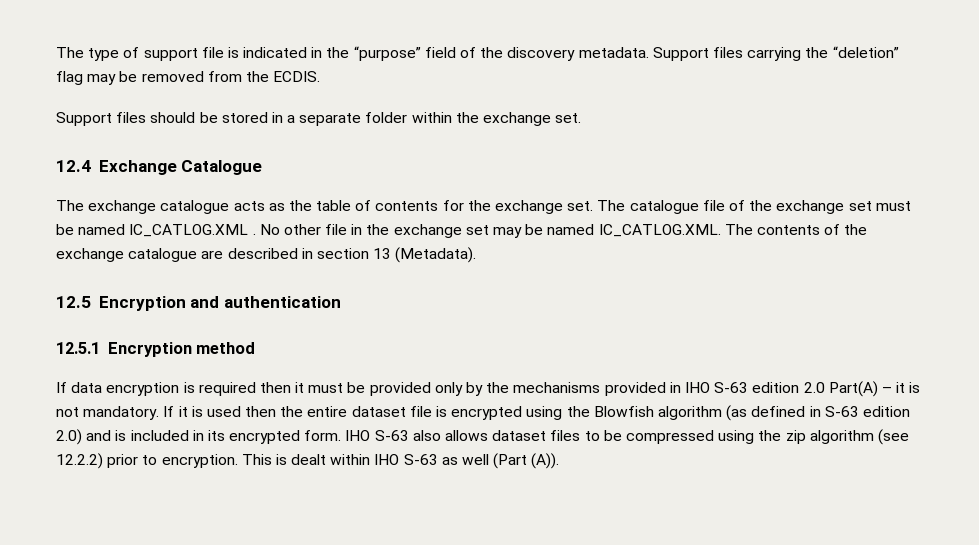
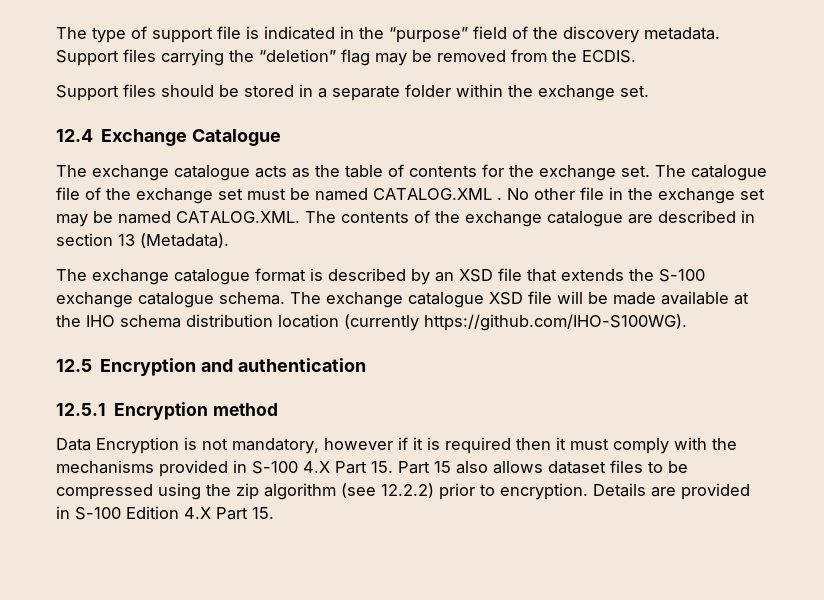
[129,224,249,237] IC_CATLOG.XML -> [373,188,492,200] CATALOG.XML
[598,224,721,237] IC_CATLOG.XML. -> [176,211,300,223] CATALOG.XML.
(477, 255) none -> [56,268,705,285] [56,291,749,308] [56,314,687,331] // The exchange catalogue format is described by an XSD file that extends the S-100 exchange catalogue schema. The exchange catalogue XSD file will be made available at the IHO schema distribution location (currently https://github.com/IHO-S100WG).
[56,382,180,396] If data encryption -> [56,437,423,454] Data Encryption is not mandatory, however if it
[347,381,921,397] [56,405,910,421] [56,429,409,445] be provided only by the mechanisms provided in IHO S-63 edition 2.0 Part(A) – it is not mandatory. If it is used then the entire dataset file is encrypted using the Blowfish algorithm (as defined in S-63 edition 2.0) and is included in its encrypted form. IHO S-63 -> [613,437,737,454] [56,460,451,477] comply with the mechanisms provided in S-100 4.X Part 15. Part 15
[241,453,560,469] This is dealt within IHO S-63 as well (Part (A)). -> [593,483,750,500] [56,506,274,520] Details are provided in S-100 Edition 4.X Part 15.

